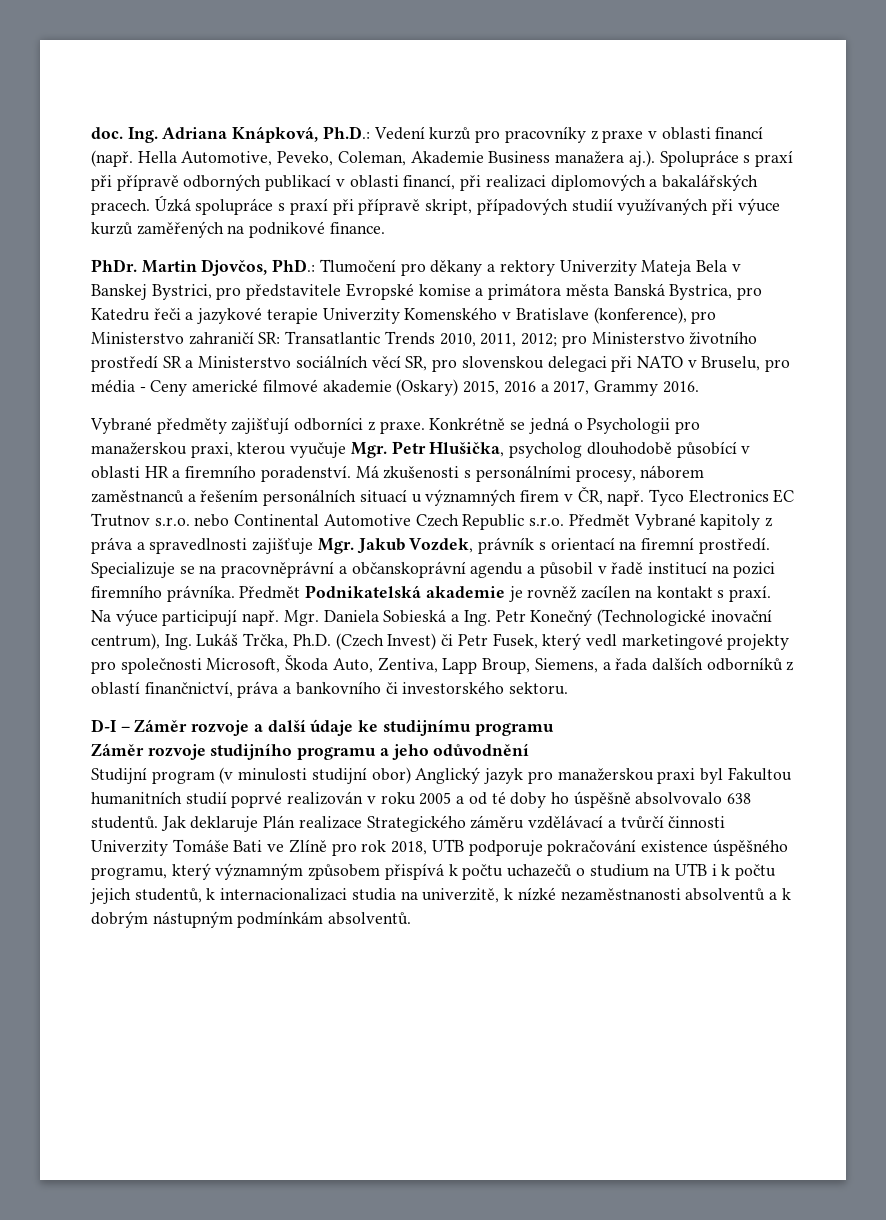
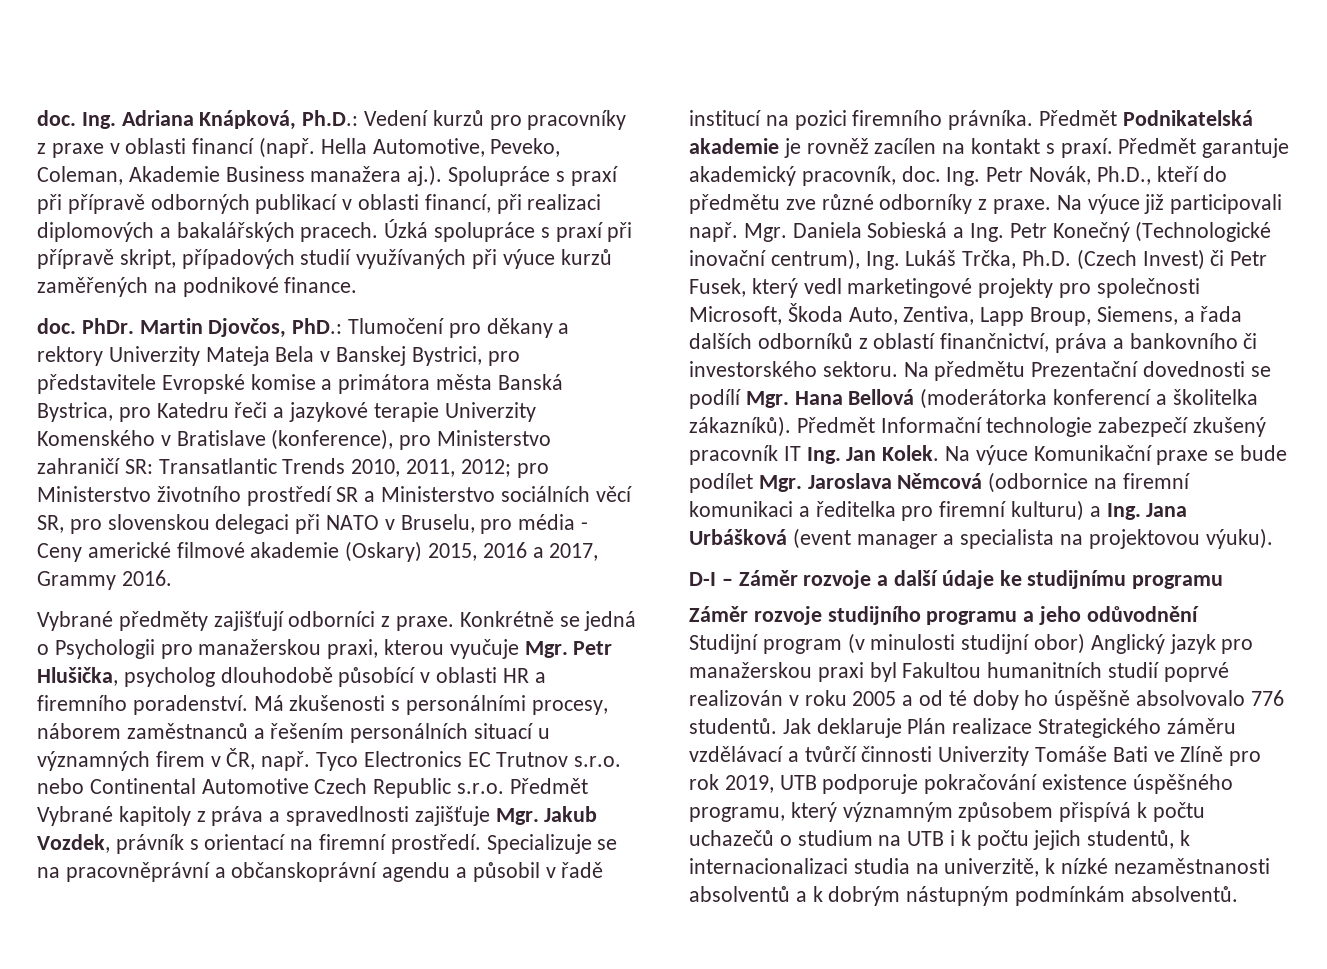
(385, 228) none -> [37,318,76,334] doc.
[91,609,238,626] Na výuce participují -> [1118,138,1290,158] [689,166,1228,186] [689,194,1283,214] Předmět garantuje akademický pracovník, doc. Ing. Petr Novák, Ph.D., kteří do předmětu zve různé odborníky z praxe. Na výuce již participovali
(569, 688) none -> [903,361,1271,381] [689,388,1258,409] [689,416,1267,437] [689,445,1288,465] [689,472,1190,493] [689,500,1188,521] [689,528,1273,549] Na předmětu Prezentační dovednosti se podílí Mgr. Hana Bellová (moderátorka konferencí a školitelka zákazníků). Předmět Informační technologie zabezpečí zkušený pracovník IT Ing. Jan Kolek. Na výuce Komunikační praxe se bude podílet Mgr. Jaroslava Němcová (odbornice na firemní komunikaci a ředitelka pro firemní kulturu) a Ing. Jana Urbášková (event manager a specialista na projektovou výuku).
[727,793,752,804] 638 -> [1250,690,1284,706] 776
[391,841,428,855] 2018, -> [724,775,774,793] 2019,

